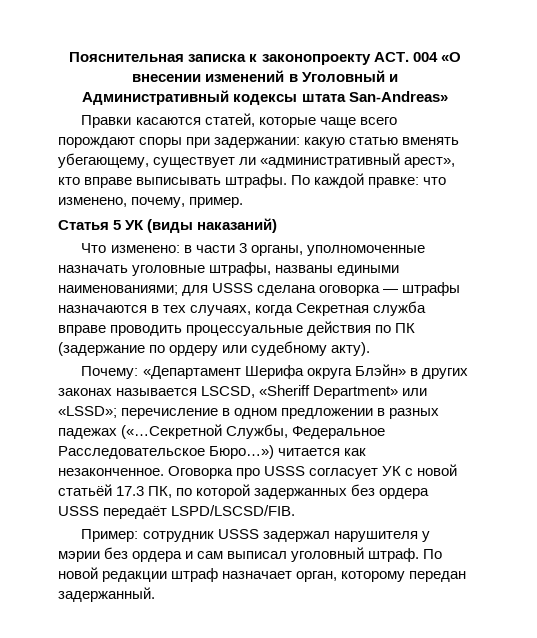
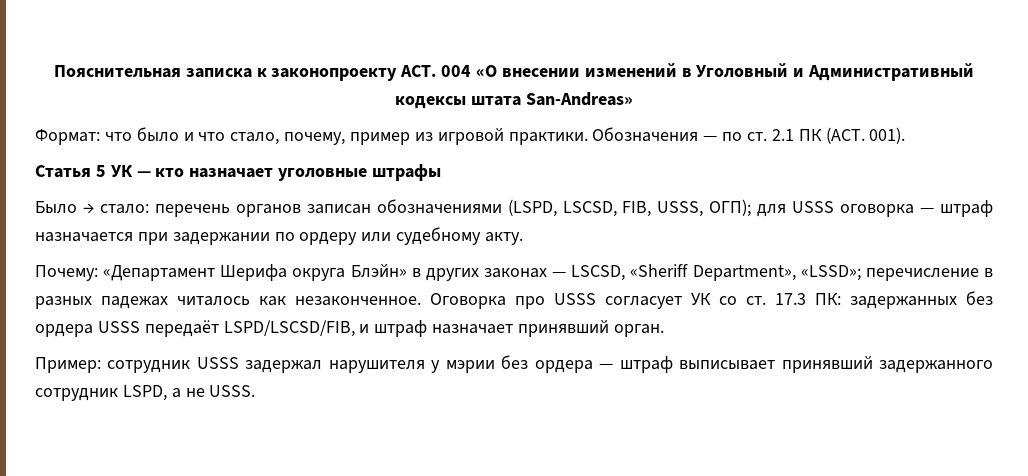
[81,113,397,128] [58,137,460,148] [58,153,456,168] [58,173,447,188] [58,197,244,208] [58,218,278,233] [81,243,425,256] [58,262,400,276] [58,285,178,295] Правки касаются статей, которые чаще всего порождают споры при задержании: какую статью вменять убегающему, существует ли «административный арест», кто вправе выписывать штрафы. По каждой правке: что изменено, почему, пример. // Статья 5 УК (виды наказаний) // Что изменено: в части 3 органы, уполномоченные назначать уголовные штрафы, названы едиными наименованиями; -> [35,127,906,145] [35,164,442,181] [35,199,752,217] Формат: что было и что стало, почему, пример из игровой практики. Обозначения — по ст. 2.1 ПК (ACT. 001). // Статья 5 УК — кто назначает уголовные штрафы // Было → стало: перечень органов записан обозначениями (LSPD, LSCSD, FIB, USSS, ОГП);
[257,285,317,296] сделана -> (835, 207) none
[402,282,461,296] [58,301,427,316] [58,321,416,336] [58,342,145,356] штрафы назначаются в тех случаях, когда Секретная служба вправе проводить процессуальные действия по ПК (задержание -> [940,200,993,217] [35,232,270,245] штраф назначается при задержании
[331,342,371,356] акту). -> [485,232,524,245] акту.
[116,388,198,396] называется -> [552,271,567,277] —
[313,386,428,399] Department» или -> [692,265,796,281] Department»,
[234,408,440,419] [58,424,386,439] [58,445,341,459] одном предложении в разных падежах («…Секретной Службы, Федеральное Расследовательское Бюро…») читается -> [35,296,250,309] разных падежах читалось
[405,464,458,476] [58,484,251,499] с новой статьёй 17.3 ПК, по которой -> [719,293,841,305] со ст. 17.3 ПК:
[171,505,296,516] LSPD/LSCSD/FIB. -> [223,320,664,337] LSPD/LSCSD/FIB, и штраф назначает принявший орган.
[185,547,443,562] [58,567,467,582] [58,587,155,602] и сам выписал уголовный штраф. По новой редакции штраф назначает орган, которому передан задержанный. -> [599,356,993,373] [35,385,256,401] — штраф выписывает принявший задержанного сотрудник LSPD, а не USSS.

